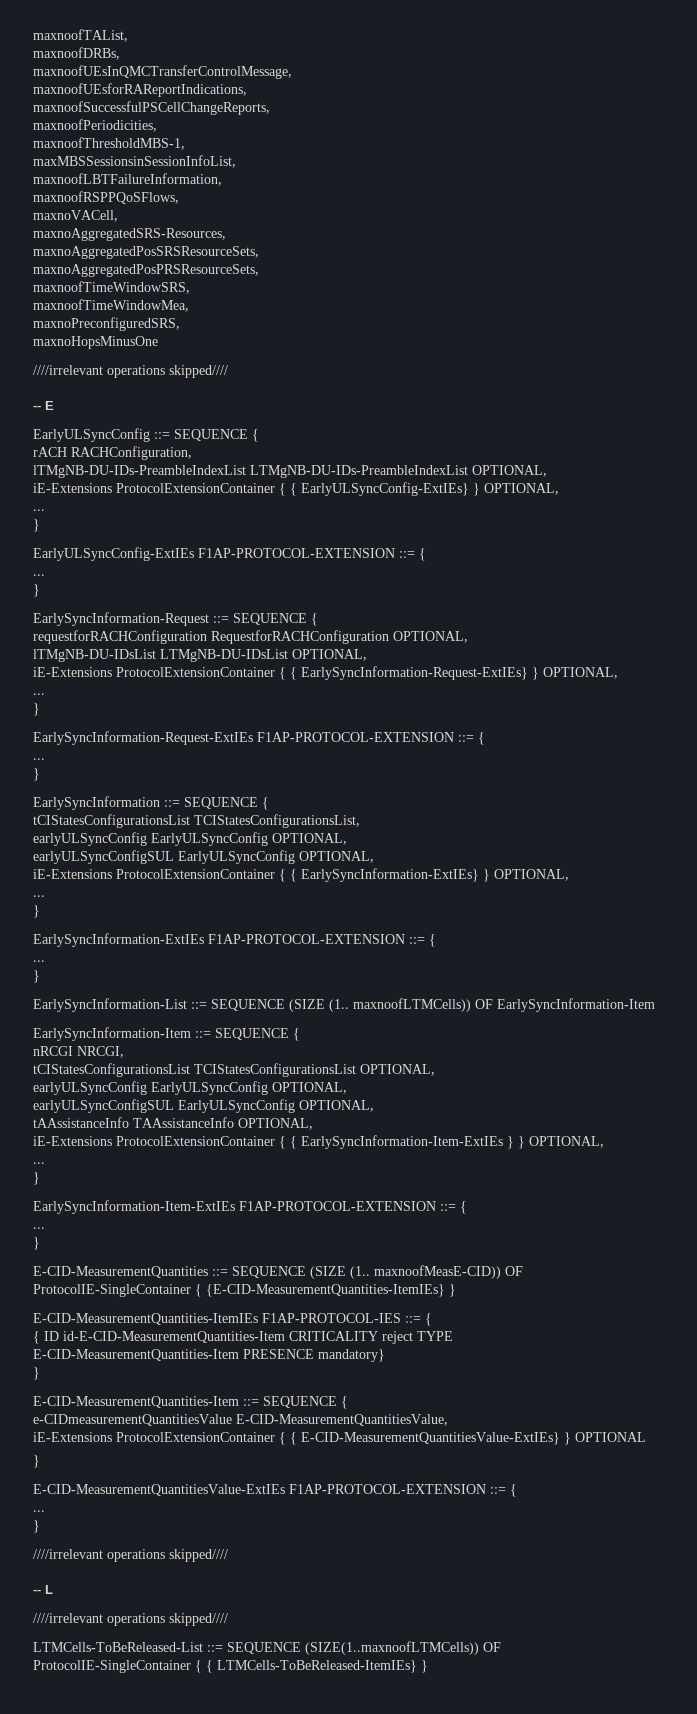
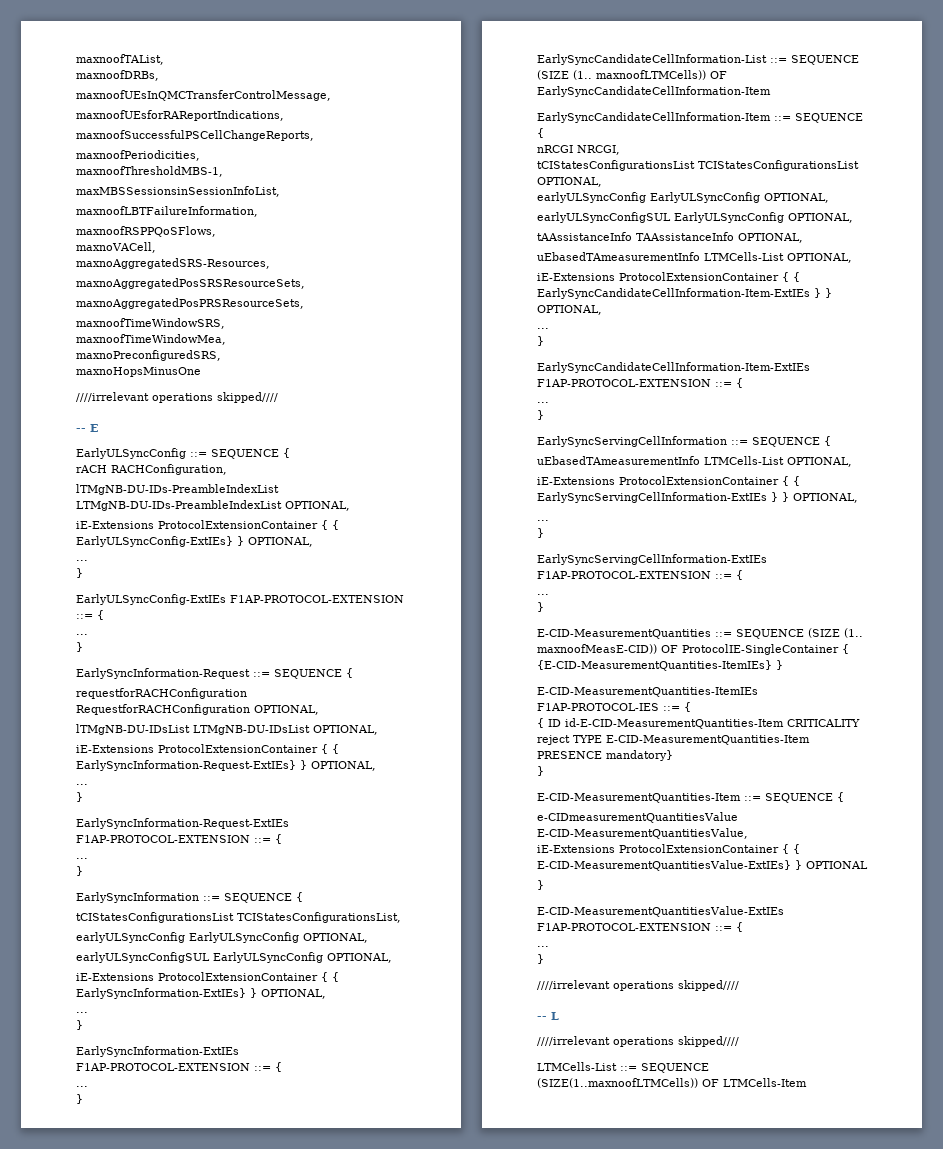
[33,998,187,1012] EarlySyncInformation-List -> [537,54,767,65] EarlySyncCandidateCellInformation-List
[497,998,655,1012] [33,1027,191,1041] EarlySyncInformation-Item // EarlySyncInformation-Item -> [537,86,771,97] [537,112,771,123] EarlySyncCandidateCellInformation-Item // EarlySyncCandidateCellInformation-Item
[33,1135,604,1149] [33,1162,45,1164] [33,1172,40,1185] [33,1200,235,1214] // iE-Extensions ProtocolExtensionContainer { { EarlySyncInformation-Item-ExtIEs } } OPTIONAL, // ... // } // EarlySyncInformation-Item-ExtIEs -> [537,252,852,263] [537,272,800,282] [537,288,832,299] [537,305,602,315] [537,328,549,329] [537,336,544,346] [537,362,810,373] [537,378,743,388] [537,402,549,403] [537,410,544,420] [537,436,831,447] [537,456,852,467] [537,476,800,486] [537,492,858,503] [537,520,549,521] [537,528,544,538] [537,554,767,565] // uEbasedTAmeasurementInfo LTMCells-List OPTIONAL, // iE-Extensions ProtocolExtensionContainer { { EarlySyncCandidateCellInformation-Item-ExtIEs } } OPTIONAL, // ... // } // EarlySyncCandidateCellInformation-Item-ExtIEs F1AP-PROTOCOL-EXTENSION ::= { // ... // } // EarlySyncServingCellInformation ::= SEQUENCE { // uEbasedTAmeasurementInfo LTMCells-List OPTIONAL, // iE-Extensions ProtocolExtensionContainer { { EarlySyncServingCellInformation-ExtIEs } } OPTIONAL, // ... // } // EarlySyncServingCellInformation-ExtIEs
[33,1642,203,1652] LTMCells-ToBeReleased-List -> [537,1062,617,1071] LTMCells-List
[33,1660,428,1673] ProtocolIE-SingleContainer { { LTMCells-ToBeReleased-ItemIEs} } -> [723,1078,807,1087] LTMCells-Item

